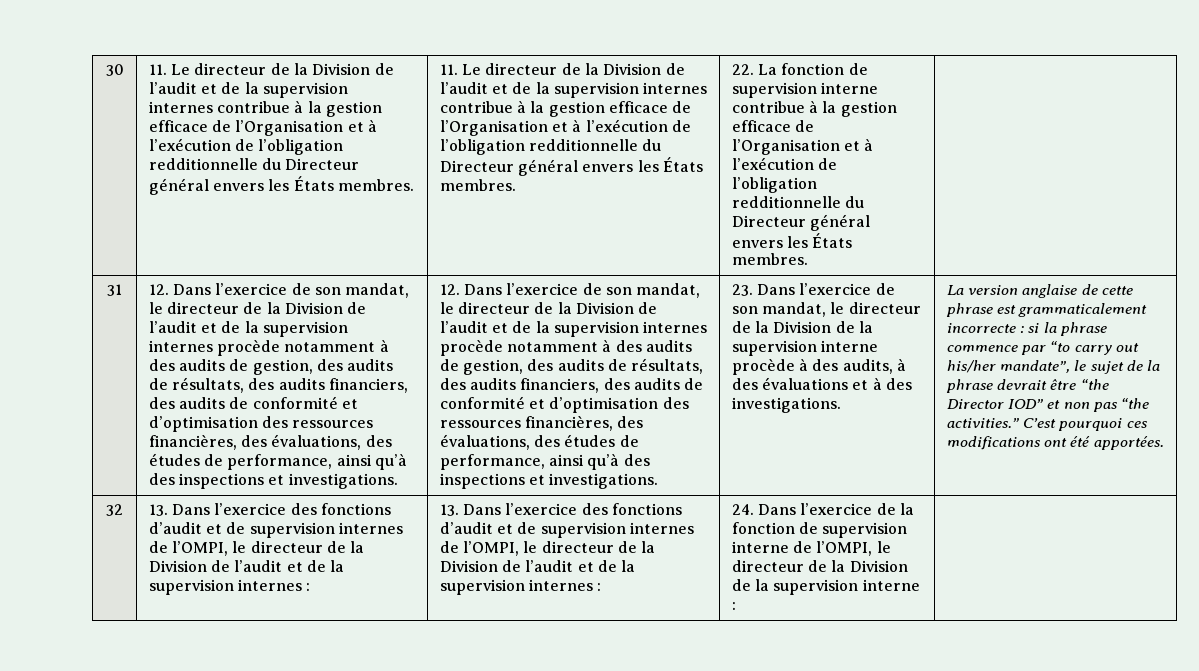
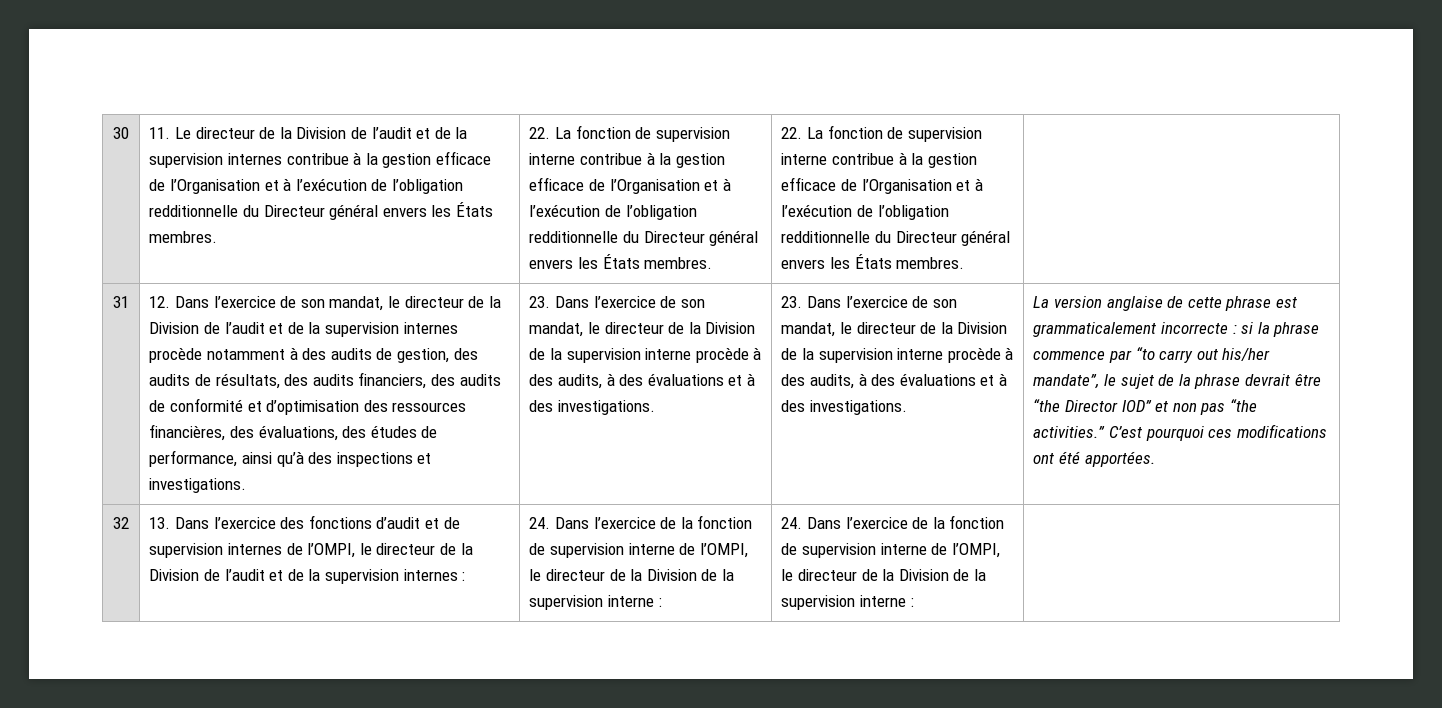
[439,63,685,75] [439,82,708,98] 11. Le directeur de la Division de l’audit et de la supervision internes -> [529,125,730,142] [529,153,576,165] 22. La fonction de supervision interne
[439,284,460,295] 12. -> [529,296,551,308] 23.
[439,321,708,337] [439,339,692,356] [439,358,704,375] [439,378,704,393] [439,396,689,413] [439,416,644,431] [439,434,639,450] [439,453,650,470] [439,473,545,489] l’audit et de la supervision internes procède notamment à des audits de gestion, des audits de résultats, des audits financiers, des audits de conformité et d’optimisation des ressources financières, des évaluations, des études de performance, ainsi qu’à des inspections et -> [549,347,762,363] [529,373,755,389] [529,400,554,412] la supervision interne procède à des audits, à des évaluations et à des
[439,503,682,516] [439,522,694,538] [439,541,656,556] [439,560,636,572] [439,579,593,595] 13. Dans l’exercice des fonctions d’audit et de supervision internes de l’OMPI, le directeur de la Division de l’audit et de la supervision internes -> [529,515,753,529] [529,543,748,558] [529,569,734,581] [529,595,654,610] 24. Dans l’exercice de la fonction de supervision interne de l’OMPI, le directeur de la Division de la supervision interne

